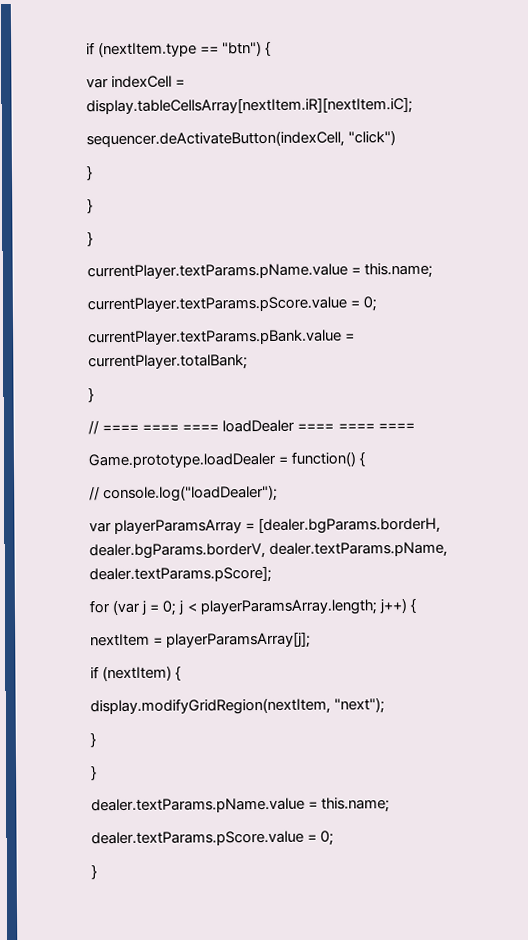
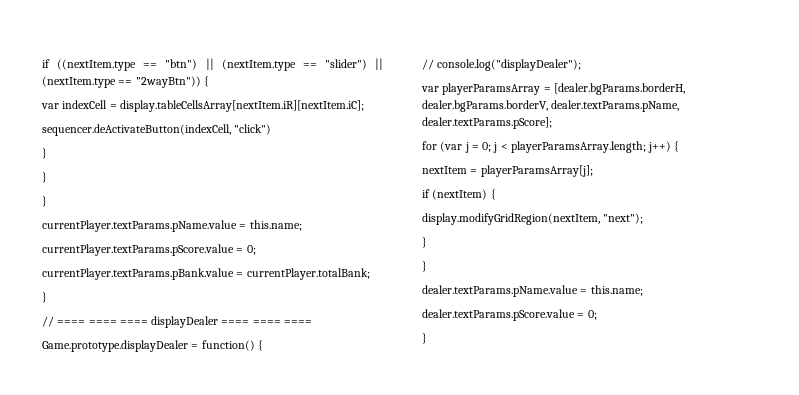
[86,41,263,58] if (nextItem.type == "btn") -> [42,58,383,71] [42,76,201,88] if ((nextItem.type == "btn") || (nextItem.type == "slider") || (nextItem.type == "2wayBtn"))
[222,419,296,433] loadDealer -> [151,316,219,328] displayDealer
[88,452,277,469] Game.prototype.loadDealer -> [42,340,189,352] Game.prototype.displayDealer
[103,484,279,503] console.log("loadDealer"); -> [437,59,582,71] console.log("displayDealer");

